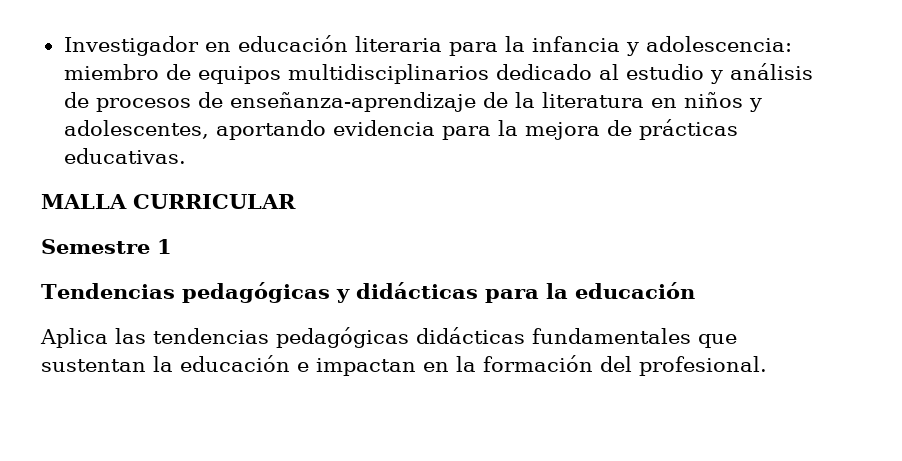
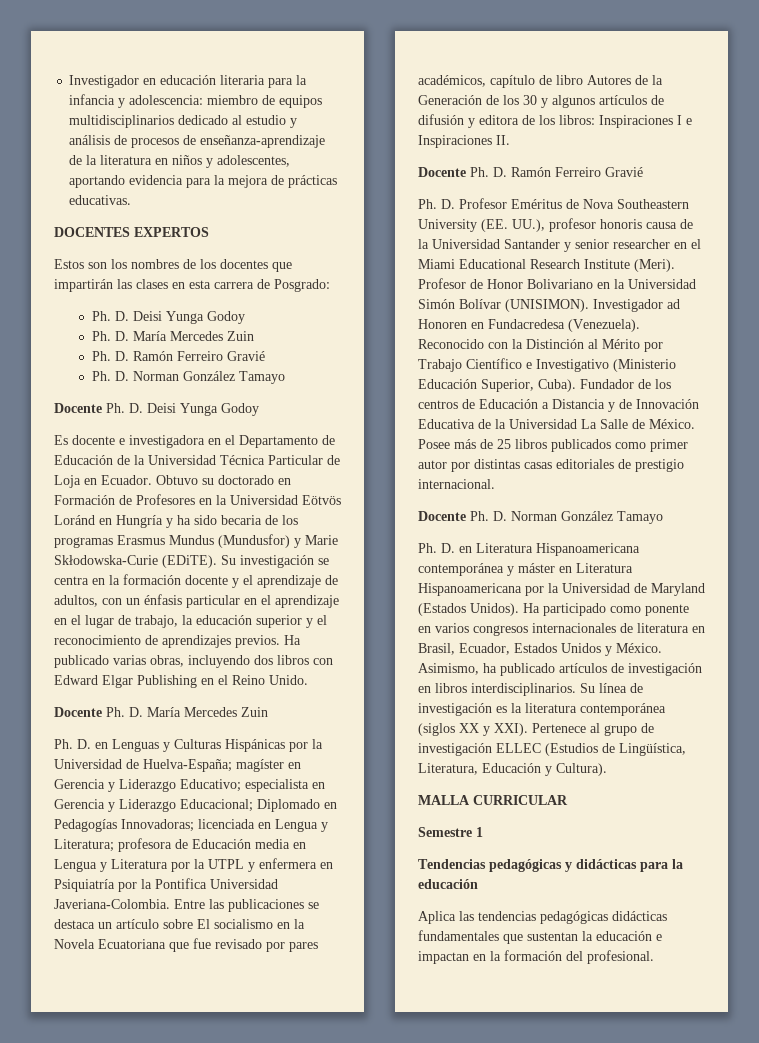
(186, 156) none -> [54,227,209,237] [54,259,292,272] [54,279,330,292] [91,311,245,324] [91,331,254,341] [91,351,265,361] [91,371,285,384] [54,403,259,416] [54,435,335,448] [54,455,340,465] [54,475,291,488] [54,494,341,505] [54,515,298,528] [54,534,338,548] [54,555,329,568] [54,574,338,588] [54,594,339,608] [54,615,327,628] [54,635,301,648] [54,655,333,668] [54,675,308,688] [54,707,268,717] [54,739,323,752] [54,759,301,772] [54,779,325,792] [54,799,337,812] [54,819,328,832] [54,838,306,852] [54,858,333,872] [54,878,278,892] [54,899,319,912] [54,919,305,929] [54,938,318,952] [418,75,663,88] [418,95,664,108] [418,114,692,128] [418,135,510,148] [418,167,643,177] [418,198,689,209] [418,218,693,232] [418,239,701,252] [418,259,675,272] [418,278,696,289] [418,299,680,312] [418,319,640,332] [418,339,663,352] [418,358,676,372] [418,379,671,392] [418,399,699,412] [418,419,695,429] [418,439,688,452] [418,459,684,472] [418,479,495,489] [418,511,663,524] [418,543,640,556] [418,563,633,576] [418,583,705,596] [418,603,689,616] [418,623,705,636] [418,643,662,656] [418,663,702,676] [418,683,643,696] [418,703,666,716] [418,723,654,736] [418,743,686,756] [418,763,607,776] // DOCENTES EXPERTOS // Estos son los nombres de los docentes que impartirán las clases en esta carrera de Posgrado: // Ph. D. Deisi Yunga Godoy // Ph. D. María Mercedes Zuin // Ph. D. Ramón Ferreiro Gravié // Ph. D. Norman González Tamayo // Docente Ph. D. Deisi Yunga Godoy // Es docente e investigadora en el Departamento de Educación de la Universidad Técnica Particular de Loja en Ecuador. Obtuvo su doctorado en Formación de Profesores en la Universidad Eötvös Loránd en Hungría y ha sido becaria de los programas Erasmus Mundus (Mundusfor) y Marie Skłodowska-Curie (EDiTE). Su investigación se centra en la formación docente y el aprendizaje de adultos, con un énfasis particular en el aprendizaje en el lugar de trabajo, la educación superior y el reconocimiento de aprendizajes previos. Ha publicado varias obras, incluyendo dos libros con Edward Elgar Publishing en el Reino Unido. // Docente Ph. D. María Mercedes Zuin // Ph. D. en Lenguas y Culturas Hispánicas por la Universidad de Huelva-España; magíster en Gerencia y Liderazgo Educativo; especialista en Gerencia y Liderazgo Educacional; Diplomado en Pedagogías Innovadoras; licenciada en Lengua y Literatura; profesora de Educación media en Lengua y Literatura por la UTPL y enfermera en Psiquiatría por la Pontifica Universidad Javeriana-Colombia. Entre las publicaciones se destaca un artículo sobre El socialismo en la Novela Ecuatoriana que fue revisado por pares académicos, capítulo de libro Autores de la Generación de los 30 y algunos artículos de difusión y editora de los libros: Inspiraciones I e Inspiraciones II. // Docente Ph. D. Ramón Ferreiro Gravié // Ph. D. Profesor Eméritus de Nova Southeastern University (EE. UU.), profesor honoris causa de la Universidad Santander y senior researcher en el Miami Educational Research Institute (Meri). Profesor de Honor Bolivariano en la Universidad Simón Bolívar (UNISIMON). Investigador ad Honoren en Fundacredesa (Venezuela). Reconocido con la Distinción al Mérito por Trabajo Científico e Investigativo (Ministerio Educación Superior, Cuba). Fundador de los centros de Educación a Distancia y de Innovación Educativa de la Universidad La Salle de México. Posee más de 25 libros publicados como primer autor por distintas casas editoriales de prestigio internacional. // Docente Ph. D. Norman González Tamayo // Ph. D. en Literatura Hispanoamericana contemporánea y máster en Literatura Hispanoamericana por la Universidad de Maryland (Estados Unidos). Ha participado como ponente en varios congresos internacionales de literatura en Brasil, Ecuador, Estados Unidos y México. Asimismo, ha publicado artículos de investigación en libros interdisciplinarios. Su línea de investigación es la literatura contemporánea (siglos XX y XXI). Pertenece al grupo de investigación ELLEC (Estudios de Lingüística, Literatura, Educación y Cultura).

